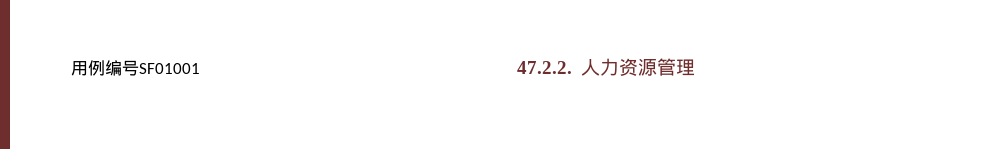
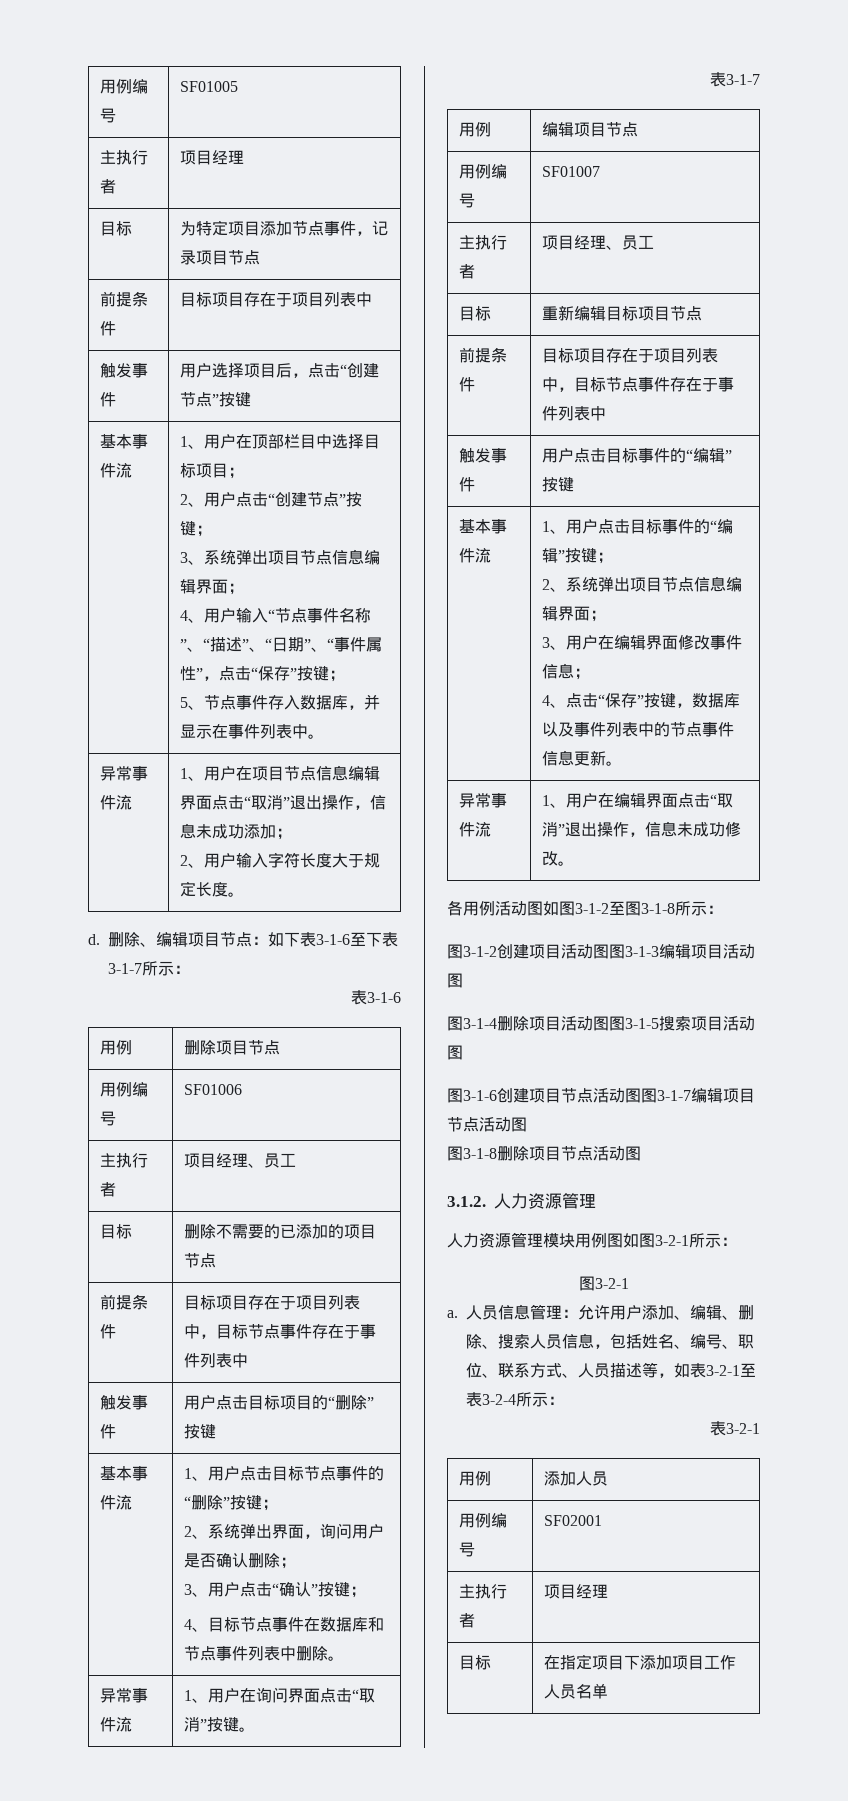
[71,60,200,76] [517,58,695,76] 用例编号SF01001 // 47.2.2.人力资源管理 -> [100,79,149,94] [100,108,117,123] [180,81,239,92] [100,150,149,165] [100,179,117,194] [180,150,245,165] [100,221,133,236] [180,220,389,236] [180,250,261,265] [100,291,149,307] [100,321,117,336] [180,292,373,307] [100,363,149,378] [100,392,117,407] [180,363,380,378] [180,392,252,407] [100,434,149,449] [100,463,133,478] [180,434,381,449] [180,463,245,479] [180,492,363,507] [180,521,213,537] [180,549,381,565] [180,579,245,595] [180,608,372,623] [180,637,383,652] [180,666,346,682] [180,694,381,710] [180,724,325,739] [100,766,149,781] [100,795,133,810] [180,765,381,781] [180,795,387,810] [180,823,293,840] [180,852,381,868] [180,881,245,897] [88,932,398,947] [108,961,190,976] [351,990,401,1005] [100,1040,133,1055] [184,1040,281,1055] [100,1082,149,1097] [100,1111,117,1126] [184,1084,243,1095] [100,1153,149,1168] [100,1182,117,1197] [184,1153,297,1168] [100,1224,133,1239] [184,1224,377,1239] [184,1253,217,1268] [100,1294,149,1310] [100,1324,117,1339] [184,1295,361,1310] [184,1324,377,1339] [184,1353,249,1368] [100,1395,149,1410] [100,1424,117,1439] [184,1395,375,1410] [184,1424,217,1439] [100,1466,149,1481] [100,1495,133,1510] [184,1466,385,1481] [184,1495,279,1511] [184,1523,385,1539] [184,1553,297,1569] [184,1582,367,1598] [184,1617,385,1632] [184,1646,345,1661] [100,1688,149,1703] [100,1717,133,1732] [184,1687,376,1703] [184,1717,256,1732] [710,72,760,87] [459,122,492,137] [542,122,639,137] [459,164,508,179] [459,193,476,208] [542,166,601,177] [459,235,508,250] [459,264,476,279] [542,235,655,250] [459,306,492,321] [542,305,703,321] [459,347,508,363] [459,377,476,392] [542,348,719,363] [542,377,735,392] [542,406,607,421] [459,448,508,463] [459,477,476,492] [542,448,733,463] [542,477,575,492] [459,519,508,534] [459,548,492,563] [542,519,734,534] [542,548,614,564] [542,576,743,592] [542,606,607,622] [542,634,743,650] [542,663,591,680] [542,693,741,708] [542,722,735,737] [542,750,623,766] [459,793,508,808] [459,822,492,837] [542,793,734,808] [542,821,742,837] [542,851,575,866] [447,900,723,916] [447,944,755,959] [447,973,463,988] [447,1016,755,1031] [447,1045,463,1060] [447,1088,755,1103] [447,1117,527,1132] [447,1146,641,1161] [447,1193,596,1209] [447,1232,737,1248] [578,1276,629,1291] [447,1304,754,1320] [466,1333,754,1349] [466,1362,756,1378] [466,1392,564,1407] [710,1421,760,1436] [459,1471,492,1486] [544,1471,609,1486] [459,1513,508,1528] [459,1542,476,1557] [544,1515,603,1526] [459,1584,508,1599] [459,1613,476,1628] [544,1584,609,1599] [459,1655,492,1670] [544,1654,737,1670] [544,1683,609,1699] 用例编号 | SF01005 // 主执行者 | 项目经理 // 目标 | 为特定项目添加节点事件，记录项目节点 // 前提条件 | 目标项目存在于项目列表中 // 触发事件 | 用户选择项目后，点击“创建节点”按键 // 基本事件流 | 1、用户在顶部栏目中选择目标项目； // 2、用户点击“创建节点”按键； // 3、系统弹出项目节点信息编辑界面； // 4、用户输入“节点事件名称”、“描述”、“日期”、“事件属性”，点击“保存”按键； // 5、节点事件存入数据库，并显示在事件列表中。 // 异常事件流 | 1、用户在项目节点信息编辑界面点击“取消”退出操作，信息未成功添加； // 2、用户输入字符长度大于规定长度。 // d.删除、编辑项目节点：如下表3-1-6至下表3-1-7所示： // 表3-1-6 // 用例 | 删除项目节点 // 用例编号 | SF01006 // 主执行者 | 项目经理、员工 // 目标 | 删除不需要的已添加的项目节点 // 前提条件 | 目标项目存在于项目列表中，目标节点事件存在于事件列表中 // 触发事件 | 用户点击目标项目的“删除”按键 // 基本事件流 | 1、用户点击目标节点事件的“删除”按键； // 2、系统弹出界面，询问用户是否确认删除； // 3、用户点击“确认”按键； // 4、目标节点事件在数据库和节点事件列表中删除。 // 异常事件流 | 1、用户在询问界面点击“取消”按键。 // 表3-1-7 // 用例 | 编辑项目节点 // 用例编号 | SF01007 // 主执行者 | 项目经理、员工 // 目标 | 重新编辑目标项目节点 // 前提条件 | 目标项目存在于项目列表中，目标节点事件存在于事件列表中 // 触发事件 | 用户点击目标事件的“编辑”按键 // 基本事件流 | 1、用户点击目标事件的“编辑”按键； // 2、系统弹出项目节点信息编辑界面； // 3、用户在编辑界面修改事件信息； // 4、点击“保存”按键，数据库以及事件列表中的节点事件信息更新。 // 异常事件流 | 1、用户在编辑界面点击“取消”退出操作，信息未成功修改。 // 各用例活动图如图3-1-2至图3-1-8所示： // 图3-1-2创建项目活动图图3-1-3编辑项目活动图 // 图3-1-4删除项目活动图图3-1-5搜索项目活动图 // 图3-1-6创建项目节点活动图图3-1-7编辑项目节点活动图 // 图3-1-8删除项目节点活动图 // 3.1.2.人力资源管理 // 人力资源管理模块用例图如图3-2-1所示： // 图3-2-1 // a.人员信息管理：允许用户添加、编辑、删除、搜索人员信息，包括姓名、编号、职位、联系方式、人员描述等，如表3-2-1至表3-2-4所示： // 表3-2-1 // 用例 | 添加人员 // 用例编号 | SF02001 // 主执行者 | 项目经理 // 目标 | 在指定项目下添加项目工作人员名单

